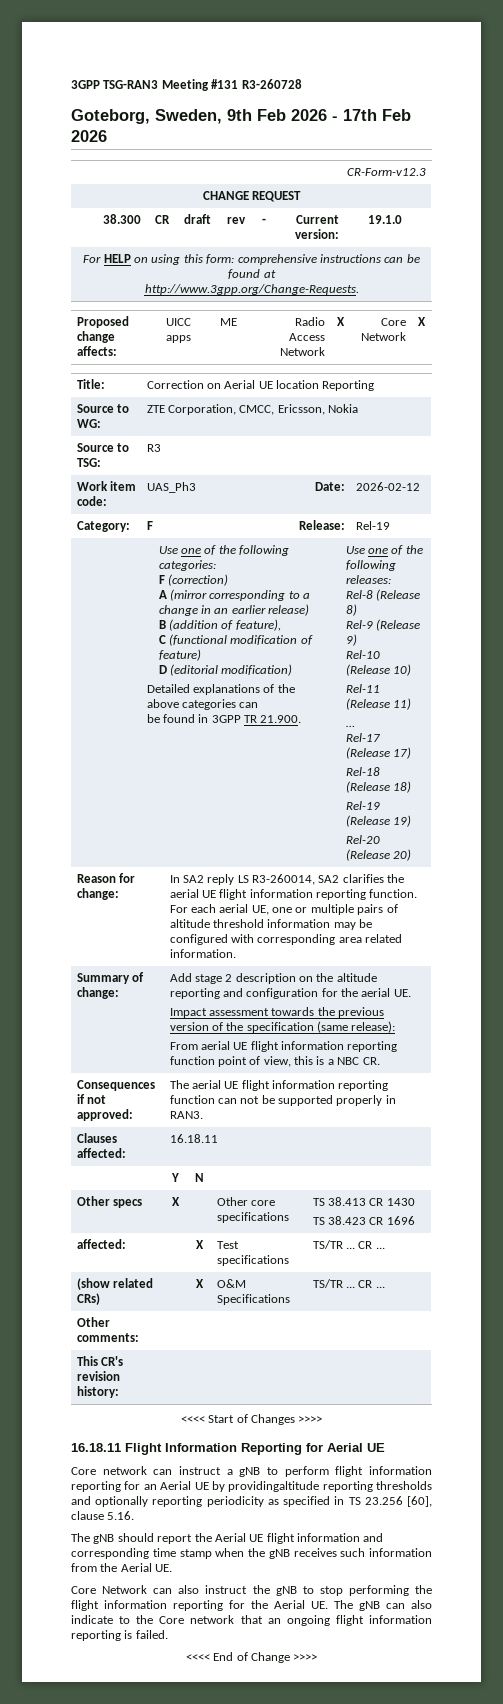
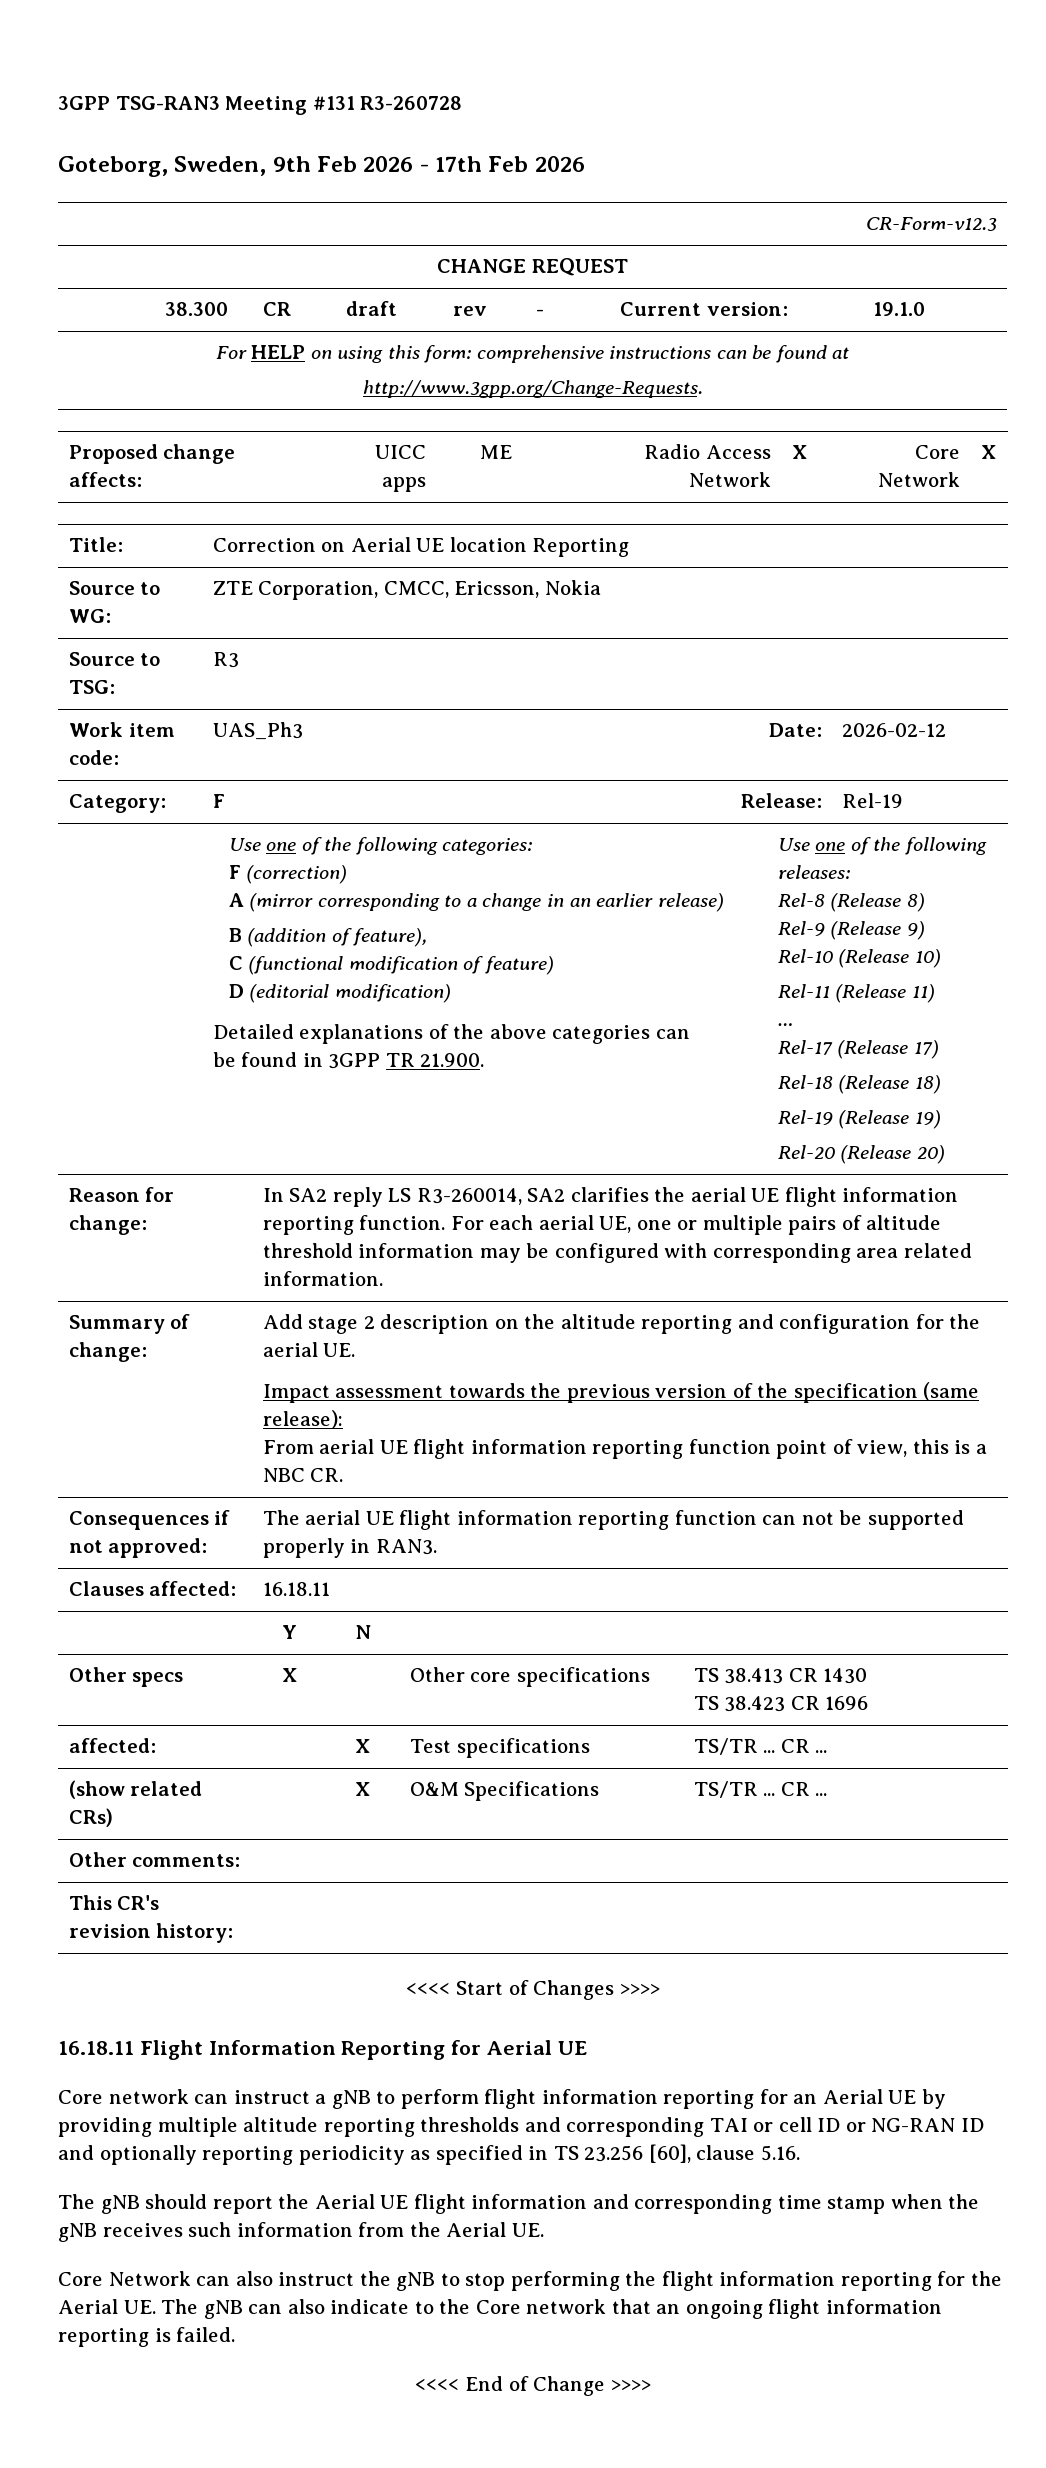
[228,1481,432,1492] providingaltitude reporting thresholds -> [58,2117,984,2137] providing multiple altitude reporting thresholds and corresponding TAI or cell ID or NG-RAN ID

